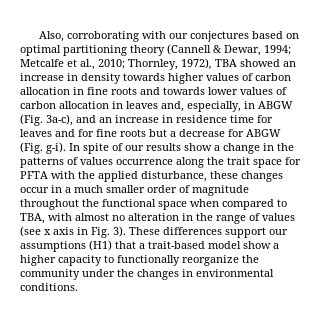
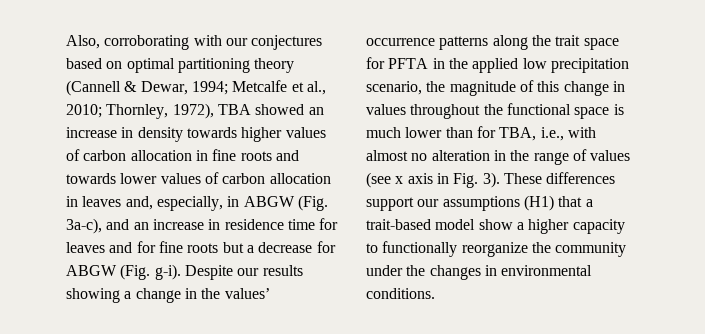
[69,143,123,154] In spite of -> [184,265,233,280] Despite
[184,143,212,151] show -> [66,288,120,303] showing
[20,157,173,168] patterns of values occurrence -> [224,288,270,299] [366,36,489,50] values’ occurrence patterns
[51,171,75,179] with -> [432,58,445,69] in
[141,171,283,182] [20,185,249,196] [20,199,287,210] [20,213,45,224] disturbance, these changes occur in a much smaller order of magnitude throughout the functional space when compared to TBA, -> [522,58,629,73] [366,80,625,96] [366,103,624,119] [366,126,564,141] low precipitation scenario, the magnitude of this change in values throughout the functional space is much lower than for TBA, i.e.,

